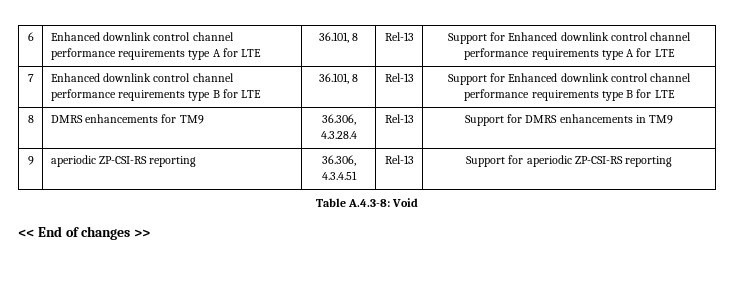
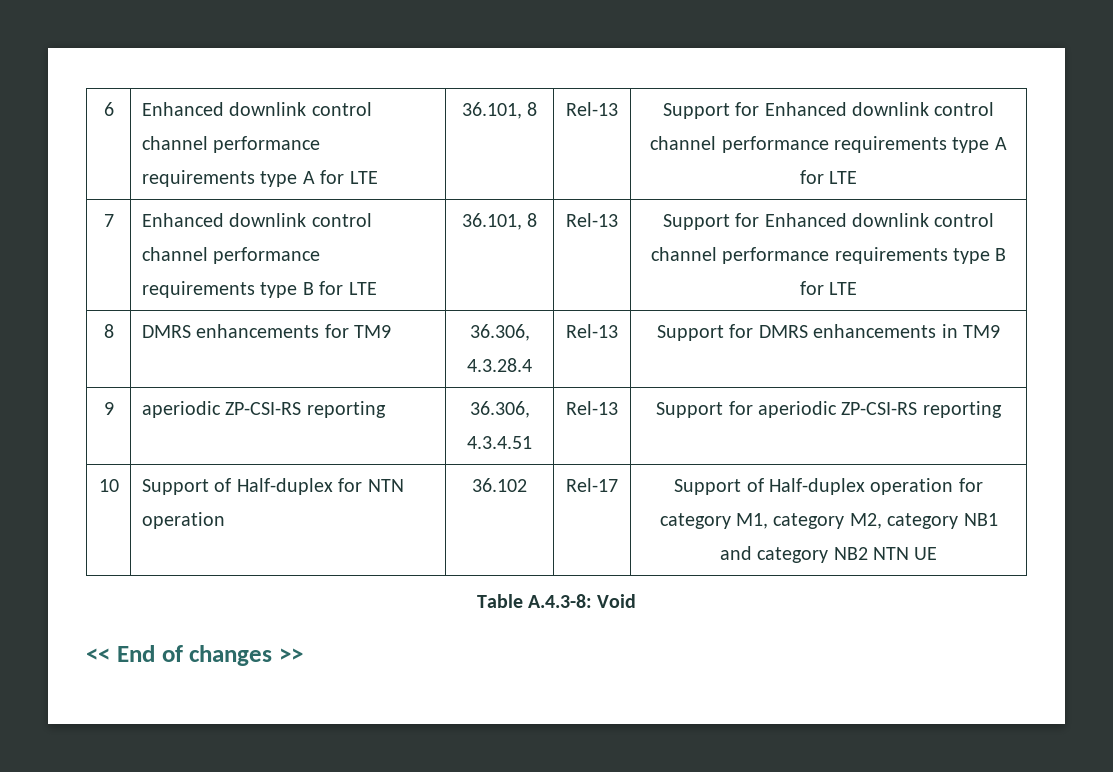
(672, 161) none -> [98,479,119,492] [141,478,404,495] [141,512,225,529] [472,478,527,492] [566,478,618,492] [674,478,983,495] [659,513,998,529] [719,546,938,563] // 10 | Support of Half-duplex for NTN operation | 36.102 | Rel-17 | Support of Half-duplex operation for category M1, category M2, category NB1 and category NB2 NTN UE

